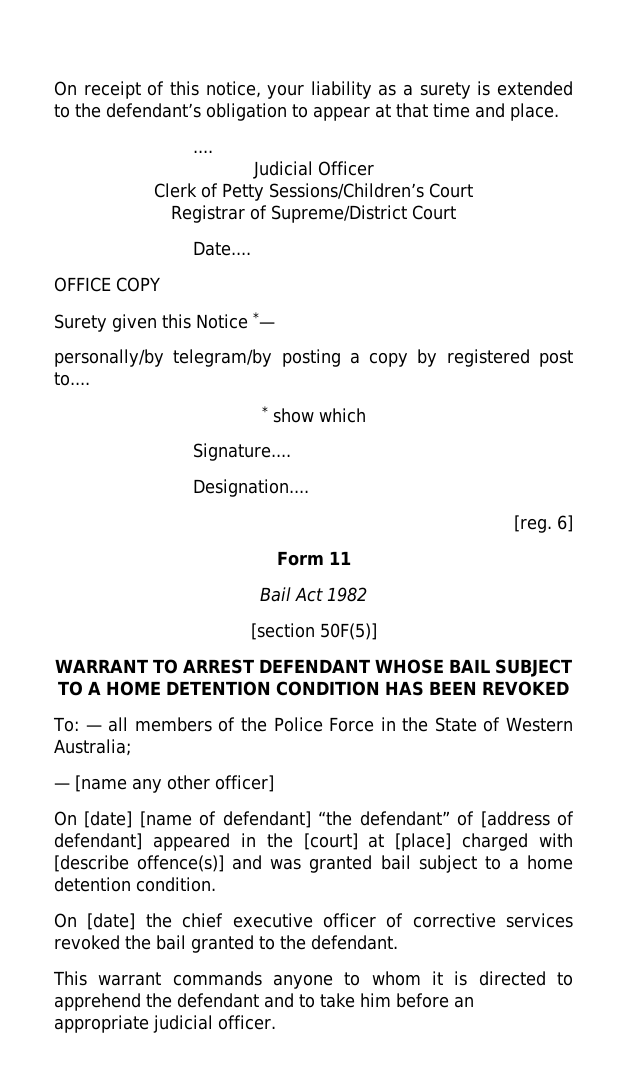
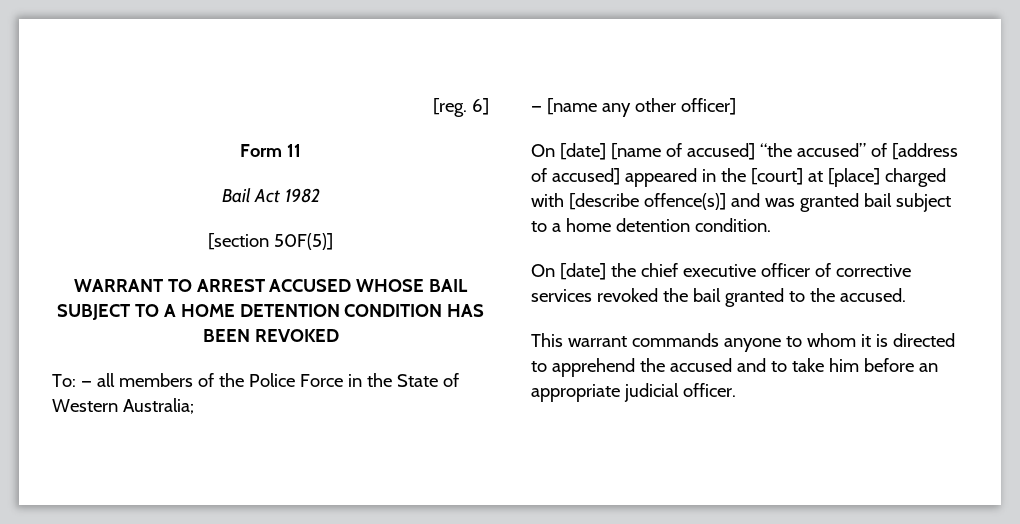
[54,81,573,99] [54,103,559,121] [193,150,214,153] [252,161,374,179] [154,183,473,201] [171,205,456,223] [193,241,252,256] [54,277,160,292] [54,312,275,332] [54,349,573,367] [54,372,90,386] [261,406,366,423] [193,443,292,461] [193,479,310,497] On receipt of this notice, your liability as a surety is extended to the defendant’s obligation to appear at that time and place. // .... // Judicial Officer // Clerk of Petty Sessions/Children’s Court // Registrar of Supreme/District Court // Date.... // OFFICE COPY // Surety given this Notice *— // personally/by telegram/by posting a copy by registered post to.... // * show which // Signature.... // Designation.... // -> (433, 107) none
[258,659,370,673] DEFENDANT -> [269,279,352,292] ACCUSED
[222,811,450,828] defendant] “the defendant” -> [686,143,866,160] accused] “the accused”
[54,833,142,850] defendant] -> [551,168,620,185] accused]
[311,935,398,950] defendant. -> [839,288,906,302] accused.
[177,993,259,1008] defendant -> [669,358,732,372] accused

